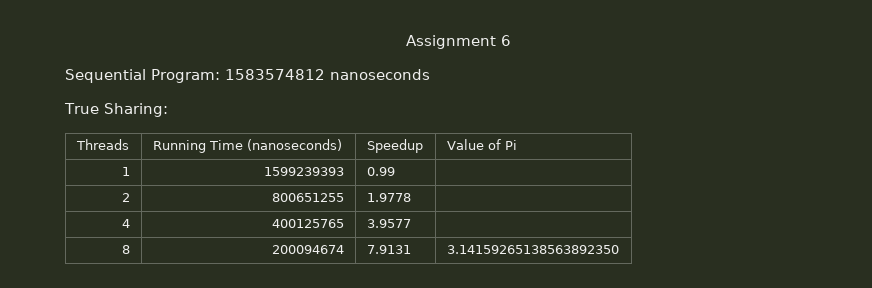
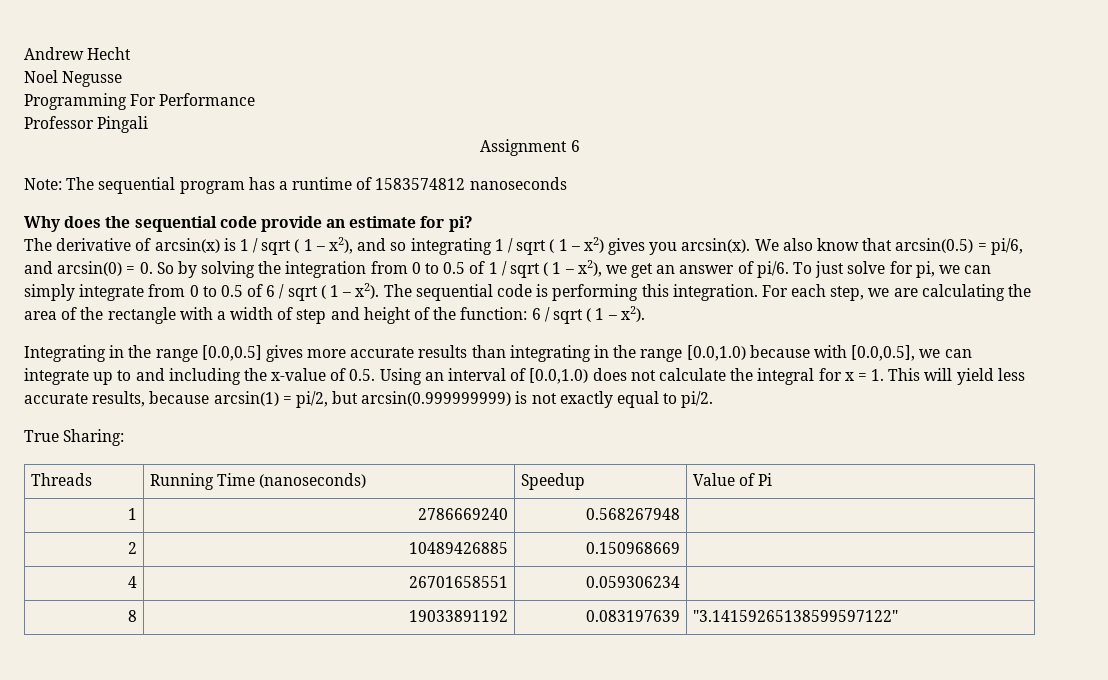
[406,35,511,49] [65,69,430,83] Assignment 6 // Sequential Program: 1583574812 nanoseconds -> [24,47,132,60] [24,70,123,87] [24,93,256,110] [24,116,149,133] [480,139,580,156] [24,177,567,194] [24,216,473,232] [24,237,1023,255] [24,260,992,278] [24,283,1031,301] [24,306,645,324] [24,345,972,362] [24,368,1025,385] [24,391,714,408] Andrew Hecht // Noel Negusse // Programming For Performance // Professor Pingali // Assignment 6 // Note: The sequential program has a runtime of 1583574812 nanoseconds // Why does the sequential code provide an estimate for pi? // The derivative of arcsin(x) is 1 / sqrt ( 1 – x2), and so integrating 1 / sqrt ( 1 – x2) gives you arcsin(x). We also know that arcsin(0.5) = pi/6, and arcsin(0) = 0. So by solving the integration from 0 to 0.5 of 1 / sqrt ( 1 – x2), we get an answer of pi/6. To just solve for pi, we can simply integrate from 0 to 0.5 of 6 / sqrt ( 1 – x2). The sequential code is performing this integration. For each step, we are calculating the area of the rectangle with a width of step and height of the function: 6 / sqrt ( 1 – x2). // Integrating in the range [0.0,0.5] gives more accurate results than integrating in the range [0.0,1.0) because with [0.0,0.5], we can integrate up to and including the x-value of 0.5. Using an interval of [0.0,1.0) does not calculate the integral for x = 1. This will yield less accurate results, because arcsin(1) = pi/2, but arcsin(0.999999999) is not exactly equal to pi/2.
[264,167,345,176] [366,167,395,176] 1599239393 | 0.99 -> [418,508,509,520] [586,508,681,520] 2786669240 | 0.568267948
[272,193,345,202] [366,193,411,202] 800651255 | 1.9778 -> [409,542,509,554] [586,542,681,554] 10489426885 | 0.150968669
[272,219,345,228] [366,219,411,228] 400125765 | 3.9577 -> [409,576,509,588] [586,576,681,588] 26701658551 | 0.059306234
[272,245,345,254] [366,245,411,254] [446,245,619,254] 200094674 | 7.9131 | 3.14159265138563892350 -> [409,610,509,622] [586,610,681,622] [692,610,898,622] 19033891192 | 0.083197639 | "3.14159265138599597122"

